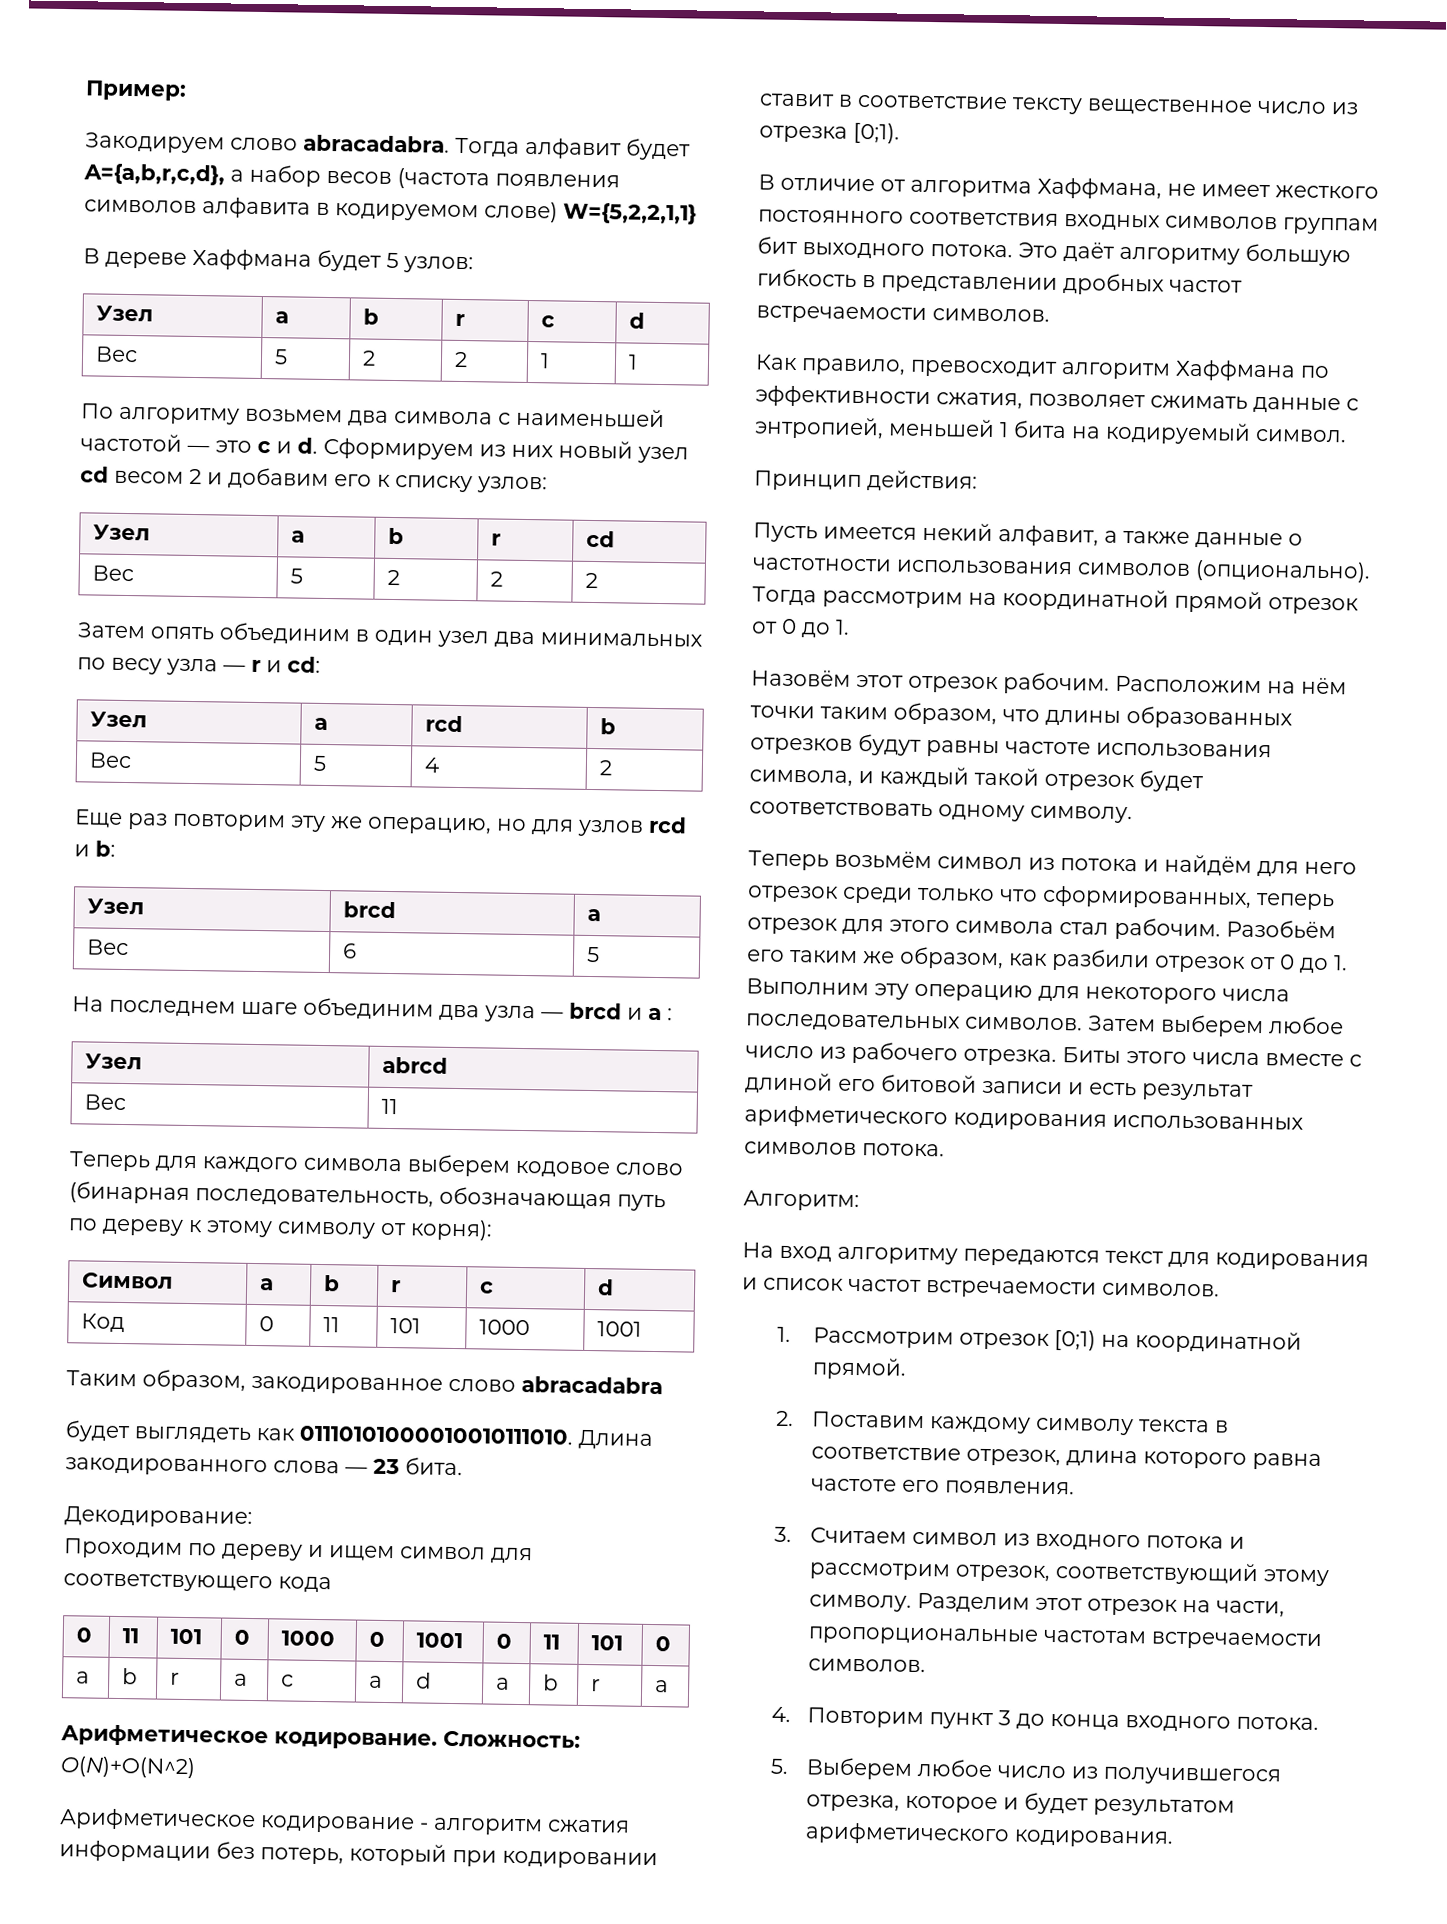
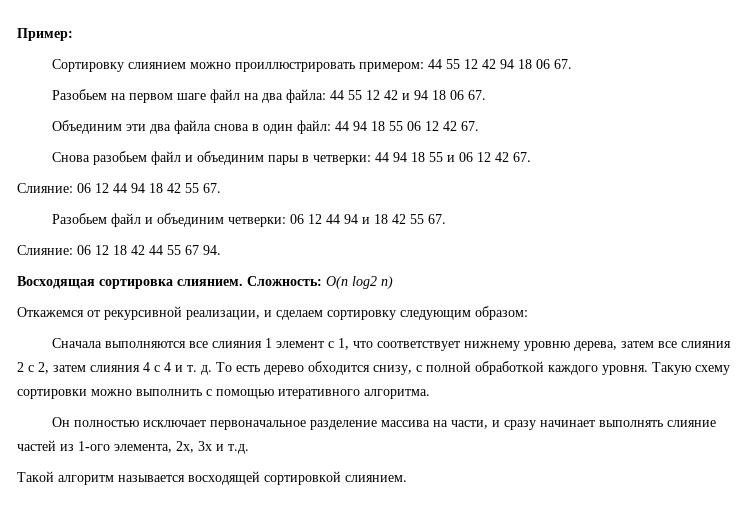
[85,132,691,161] [83,163,620,190] [84,197,697,225] [83,248,474,274] [95,305,153,322] [274,311,289,324] [362,308,379,325] [454,313,465,327] [540,315,555,328] [628,312,645,329] [94,346,138,363] [273,349,288,365] [361,350,376,366] [453,351,468,368] [539,353,550,369] [627,354,638,370] [81,403,665,429] [80,433,689,464] [80,466,548,494] [92,524,150,541] [290,530,305,543] [387,527,404,545] [490,533,501,546] [585,530,615,548] [91,565,134,582] [289,568,303,584] [386,569,400,586] [489,571,503,587] [584,572,598,589] [77,622,702,648] [77,656,321,676] [89,711,147,728] [313,717,328,731] [424,715,463,733] [599,718,616,735] [88,752,132,769] [312,755,327,772] [423,757,440,773] [598,760,613,776] [74,809,687,837] [74,840,116,857] [86,898,144,915] [342,901,396,919] [586,908,601,922] [86,939,129,956] [342,943,357,959] [585,946,600,963] [72,996,673,1023] [84,1053,142,1070] [381,1056,448,1074] [83,1094,126,1111] [380,1098,398,1115] [69,1151,683,1178] [69,1181,666,1212] [68,1218,493,1241] [81,1272,173,1289] [259,1278,274,1291] [323,1275,340,1292] [390,1280,401,1293] [478,1281,494,1294] [596,1279,614,1296] [80,1313,125,1333] [258,1316,274,1332] [322,1317,340,1333] [389,1318,421,1334] [478,1319,530,1336] [596,1321,642,1337] [66,1369,663,1395] [65,1420,653,1450] [65,1457,463,1477] [64,1506,253,1528] [63,1538,533,1564] [63,1573,332,1593] [75,1627,92,1643] [121,1628,139,1644] [169,1628,202,1645] [233,1629,250,1645] [280,1630,335,1647] [368,1631,385,1647] [415,1632,463,1649] [495,1633,512,1649] [542,1634,560,1650] [590,1635,623,1651] [654,1636,671,1652] [75,1671,90,1684] [121,1668,138,1685] [169,1672,180,1685] [233,1673,248,1686] [280,1674,294,1687] [368,1675,383,1688] [415,1672,432,1689] [495,1677,510,1690] [542,1674,559,1691] [590,1679,601,1692] [654,1680,669,1693] [61,1724,581,1750] [60,1756,195,1779] [59,1808,630,1836] [59,1840,658,1870] [759,93,1358,116] [759,122,900,144] [758,174,1379,200] [758,209,1379,235] [757,236,1351,267] [757,268,1243,296] [756,305,1050,324] [755,354,1330,382] [755,385,1359,414] [754,416,1347,445] [754,470,978,492] [753,522,1303,549] [752,557,1371,583] [752,586,1359,615] [751,618,850,638] [751,669,1347,695] [750,702,1292,730] [750,733,1272,759] [749,766,1204,793] [749,801,1133,824] [748,850,1357,877] [747,885,1335,911] [747,917,1336,941] [747,946,1348,974] [746,978,1290,1005] [746,1013,1344,1038] [745,1041,1362,1067] [745,1072,1254,1101] [744,1105,1303,1131] [744,1141,945,1157] [743,1190,860,1212] [742,1242,1369,1271] [742,1277,1220,1299] [776,1326,1302,1354] [811,1357,907,1380] [775,1410,1229,1436] [810,1446,1322,1471] [810,1478,1075,1495] [773,1526,1245,1551] [808,1561,1329,1587] [808,1592,1285,1618] [807,1626,1322,1651] [807,1658,926,1673] [770,1706,1319,1732] [769,1757,1281,1786] [805,1792,1235,1817] [804,1822,1173,1848] Закодируем слово abracadabra. Тогда алфавит будет A={a,b,r,c,d}, а набор весов (частота появления символов алфавита в кодируемом слове) W={5,2,2,1,1} // В дереве Хаффмана будет 5 узлов: // Узел | a | b | r | с | d // Вес | 5 | 2 | 2 | 1 | 1 // По алгоритму возьмем два символа с наименьшей частотой — это c и d. Сформируем из них новый узел cd весом 2 и добавим его к списку узлов: // Узел | a | b | r | cd // Вес | 5 | 2 | 2 | 2 // Затем опять объединим в один узел два минимальных по весу узла — r и cd: // Узел | a | rcd | b // Вес | 5 | 4 | 2 // Еще раз повторим эту же операцию, но для узлов rcd и b: // Узел | brcd | a // Вес | 6 | 5 // На последнем шаге объединим два узла — brcd и a : // Узел | abrcd // Вес | 11 // Теперь для каждого символа выберем кодовое слово (бинарная последовательность, обозначающая путь по дереву к этому символу от корня): // Символ | a | b | r | с | d // Код | 0 | 11 | 101 | 1000 | 1001 // Таким образом, закодированное слово abracadabra // будет выглядеть как 01110101000010010111010. Длина закодированного слова — 23 бита. // Декодирование: // Проходим по дереву и ищем символ для соответствующего кода // 0 | 11 | 101 | 0 | 1000 | 0 | 1001 | 0 | 11 | 101 | 0 // a | b | r | a | c | a | d | a | b | r | a // Арифметическое кодирование. Сложность: O(N)+O(N^2) // Арифметическое кодирование - алгоритм сжатия информации без потерь, который при кодировании ставит в соответствие тексту вещественное число из отрезка [0;1). // В отличие от алгоритма Хаффмана, не имеет жесткого постоянного соответствия входных символов группам бит выходного потока. Это даёт алгоритму большую гибкость в представлении дробных частот встречаемости символов. // Как правило, превосходит алгоритм Хаффмана по эффективности сжатия, позволяет сжимать данные с энтропией, меньшей 1 бита на кодируемый символ. // Принцип действия: // Пусть имеется некий алфавит, а также данные о частотности использования символов (опционально). Тогда рассмотрим на координатной прямой отрезок от 0 до 1. // Назовём этот отрезок рабочим. Расположим на нём точки таким образом, что длины образованных отрезков будут равны частоте использования символа, и каждый такой отрезок будет соответствовать одному символу. // Теперь возьмём символ из потока и найдём для него отрезок среди только что сформированных, теперь отрезок для этого символа стал рабочим. Разобьём его таким же образом, как разбили отрезок от 0 до 1. Выполним эту операцию для некоторого числа последовательных символов. Затем выберем любое число из рабочего отрезка. Биты этого числа вместе с длиной его битовой записи и есть результат арифметического кодирования использованных символов потока. // Алгоритм: // На вход алгоритму передаются текст для кодирования и список частот встречаемости символов. // 1. Рассмотрим отрезок [0;1) на координатной прямой. // 2. Поставим каждому символу текста в соответствие отрезок, длина которого равна частоте его появления. // 3. Считаем символ из входного потока и рассмотрим отрезок, соответствующий этому символу. Разделим этот отрезок на части, пропорциональные частотам встречаемости символов. // 4. Повторим пункт 3 до конца входного потока. // 5. Выберем любое число из получившегося отрезка, которое и будет результатом арифметического кодирования. -> [51,59,572,72] [51,89,486,103] [51,120,479,134] [51,151,531,165] [17,183,221,193] [51,213,446,227] [17,245,221,255] [17,276,393,289] [17,306,528,320] [51,338,731,351] [17,361,730,375] [17,389,430,399] [51,417,716,430] [17,440,249,454] [17,471,407,485] Сортировку слиянием можно проиллюстрировать примером: 44 55 12 42 94 18 06 67. // Разобьем на первом шаге файл на два файла: 44 55 12 42 и 94 18 06 67. // Объединим эти два файла снова в один файл: 44 94 18 55 06 12 42 67. // Снова разобьем файл и объединим пары в четверки: 44 94 18 55 и 06 12 42 67. // Слияние: 06 12 44 94 18 42 55 67. // Разобьем файл и объединим четверки: 06 12 44 94 и 18 42 55 67. // Слияние: 06 12 18 42 44 55 67 94. // Восходящая сортировка слиянием. Сложность: O(n log2 n) // Откажемся от рекурсивной реализации, и сделаем сортировку следующим образом: // Сначала выполняются все слияния 1 элемент с 1, что соответствует нижнему уровню дерева, затем все слияния 2 с 2, затем слияния 4 с 4 и т. д. То есть дерево обходится снизу, с полной обработкой каждого уровня. Такую схему сортировки можно выполнить с помощью итеративного алгоритма. // Он полностью исключает первоначальное разделение массива на части, и сразу начинает выполнять слияние частей из 1-ого элемента, 2х, 3х и т.д. // Такой алгоритм называется восходящей сортировкой слиянием.

